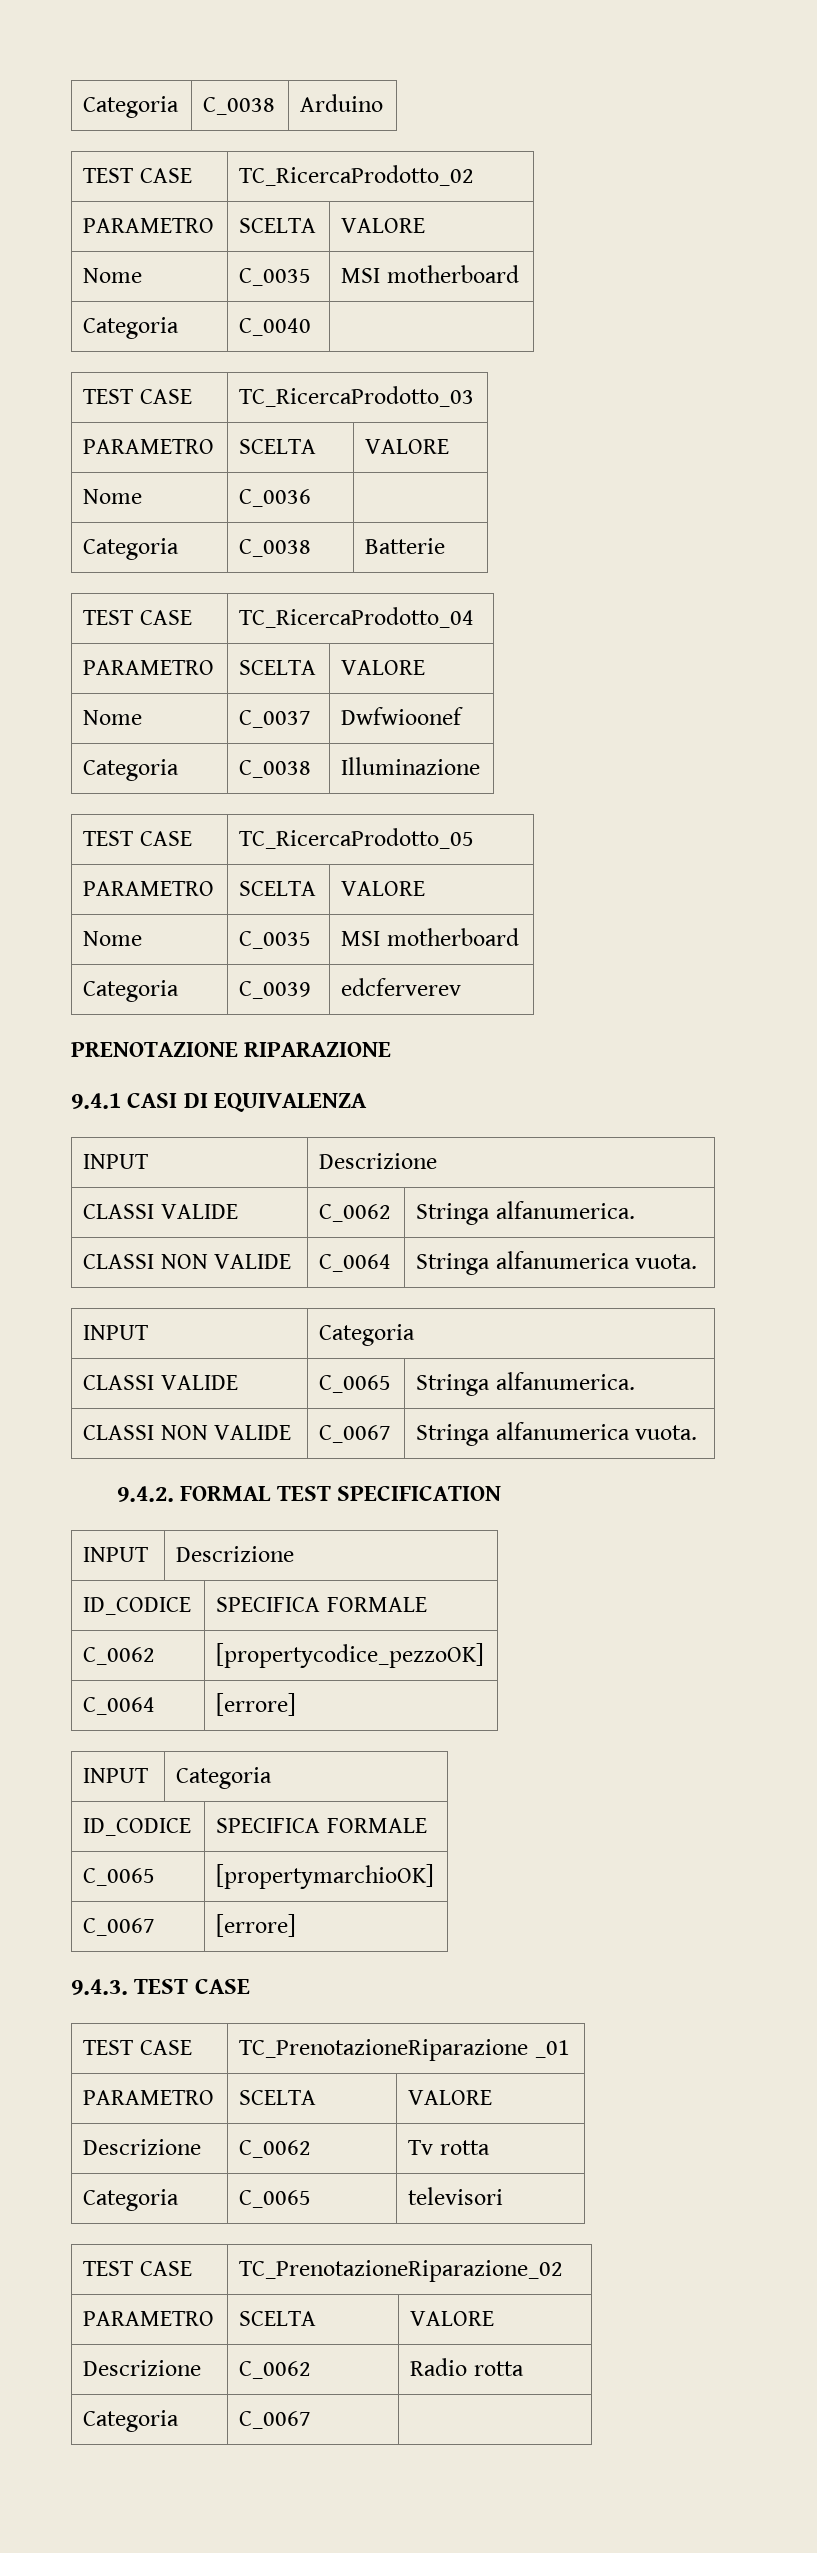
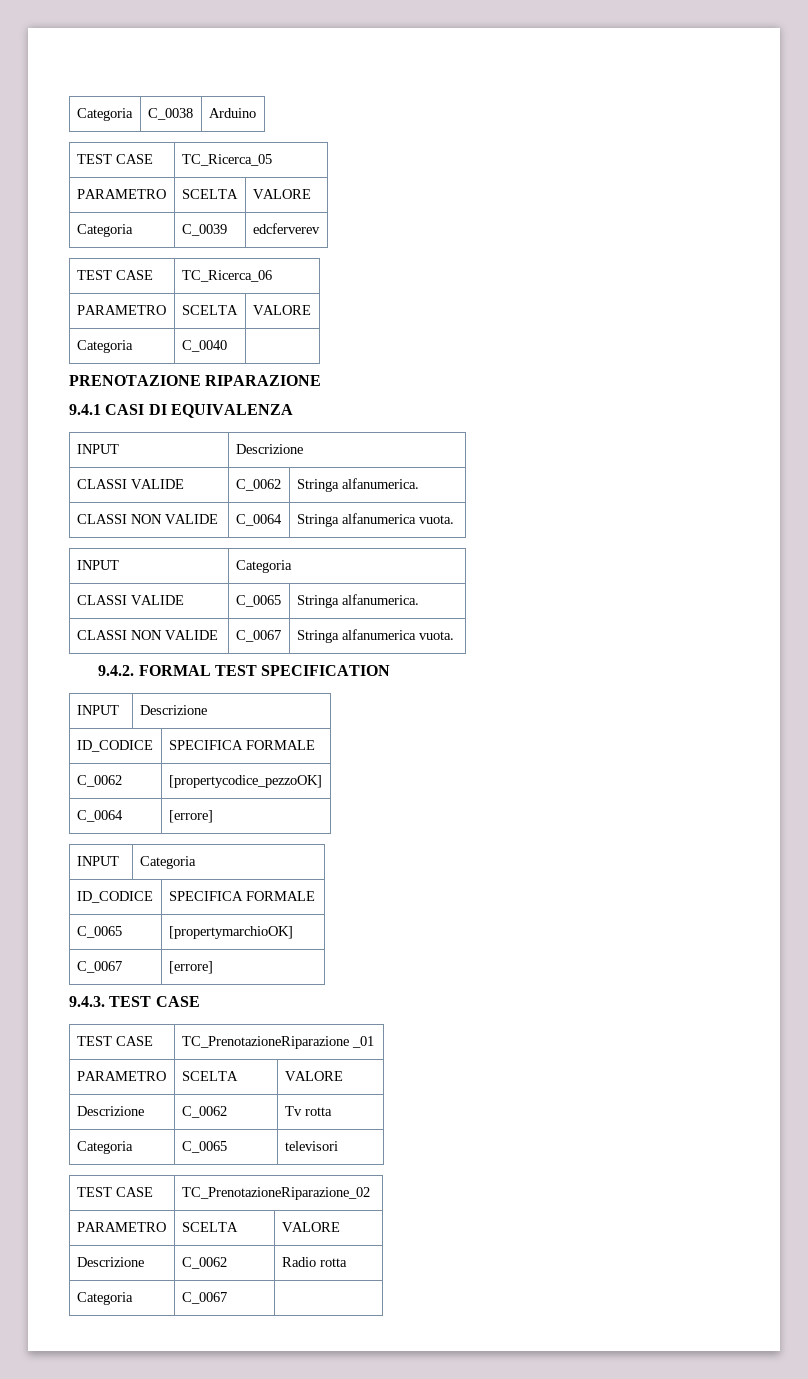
[239,165,475,186] [83,218,215,233] [239,218,317,233] [341,218,426,233] [83,268,143,283] [239,268,312,286] [341,265,519,283] [83,317,180,339] [239,318,312,336] [83,389,192,404] [239,386,475,407] [83,439,215,454] [239,439,317,454] [365,439,450,454] [83,489,143,504] [239,489,312,507] [83,538,180,560] [239,539,312,557] [365,538,446,554] [83,610,192,625] [239,607,475,628] [83,660,215,675] [239,660,317,675] [341,660,426,675] [83,710,143,725] [239,710,312,728] [341,707,464,725] [83,759,180,781] [239,760,312,778] [341,757,481,775] [83,831,192,846] [239,828,475,849] [83,881,215,896] [239,881,317,896] [341,881,426,896] [83,931,143,946] [239,931,312,949] [341,928,519,946] [83,980,180,1002] [239,981,312,999] [341,978,462,996] TC_RicercaProdotto_02 // PARAMETRO | SCELTA | VALORE // Nome | C_0035 | MSI motherboard // Categoria | C_0040 | // TEST CASE | TC_RicercaProdotto_03 // PARAMETRO | SCELTA | VALORE // Nome | C_0036 | // Categoria | C_0038 | Batterie // TEST CASE | TC_RicercaProdotto_04 // PARAMETRO | SCELTA | VALORE // Nome | C_0037 | Dwfwioonef // Categoria | C_0038 | Illuminazione // TEST CASE | TC_RicercaProdotto_05 // PARAMETRO | SCELTA | VALORE // Nome | C_0035 | MSI motherboard // Categoria | C_0039 | edcferverev -> [181,154,272,166] [76,189,166,199] [181,189,238,199] [252,189,311,199] [76,224,133,237] [181,224,227,236] [252,223,320,234] [76,270,153,280] [181,270,272,282] [76,305,166,315] [181,305,238,315] [252,305,311,315] [76,340,133,353] [181,340,227,352] TC_Ricerca_05 // PARAMETRO | SCELTA | VALORE // Categoria | C_0039 | edcferverev // TEST CASE | TC_Ricerca_06 // PARAMETRO | SCELTA | VALORE // Categoria | C_0040 |

